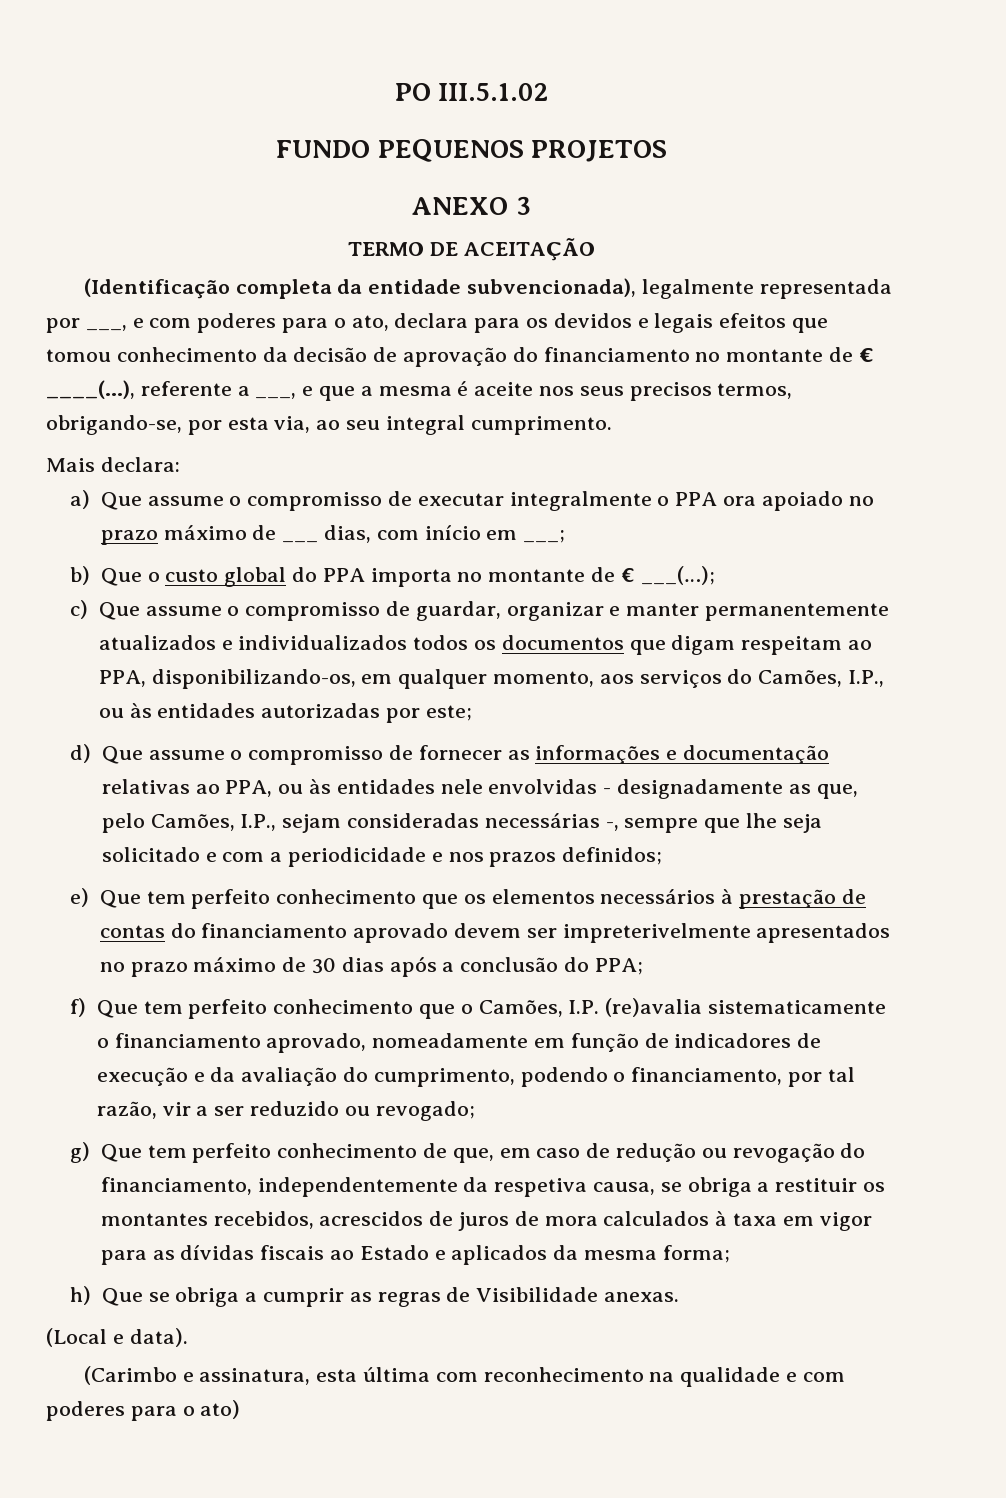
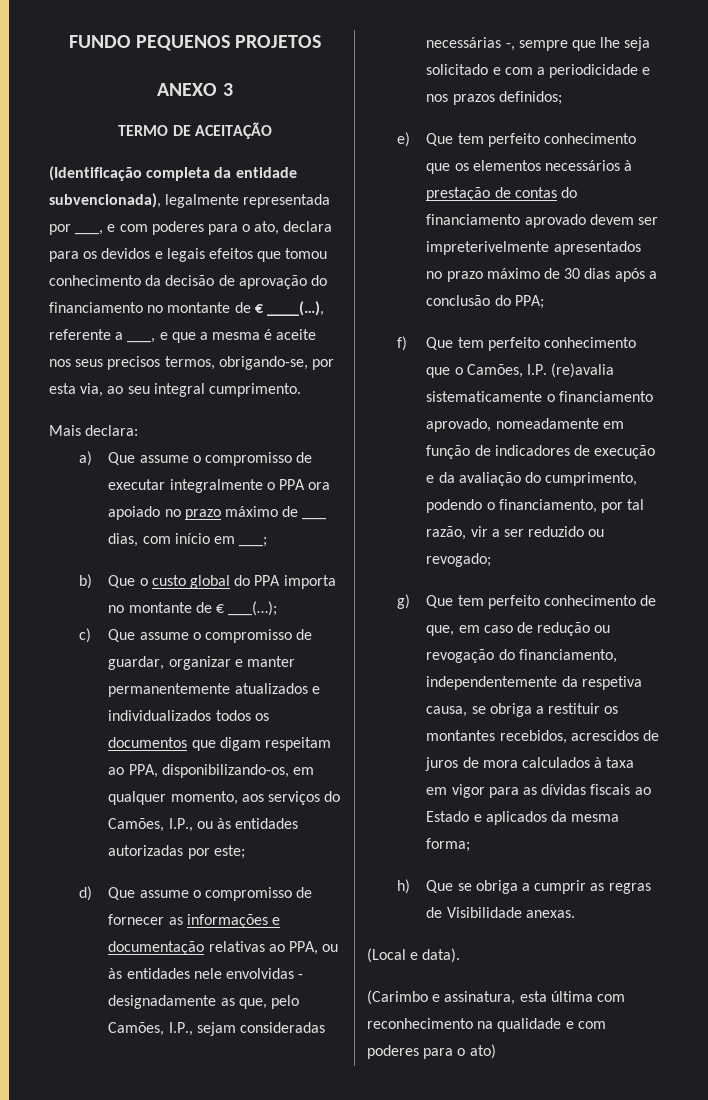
[394,83,549,101] PO III.5.1.02 // -> (68, 41) none

